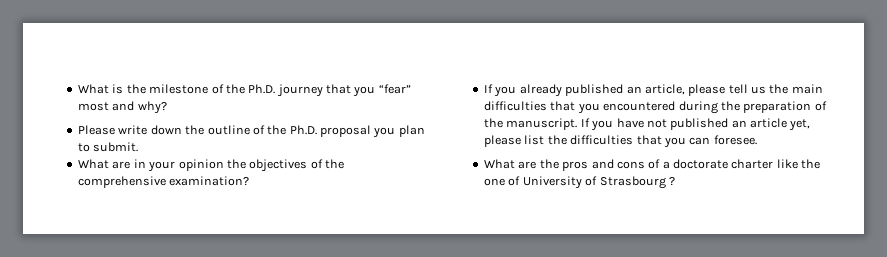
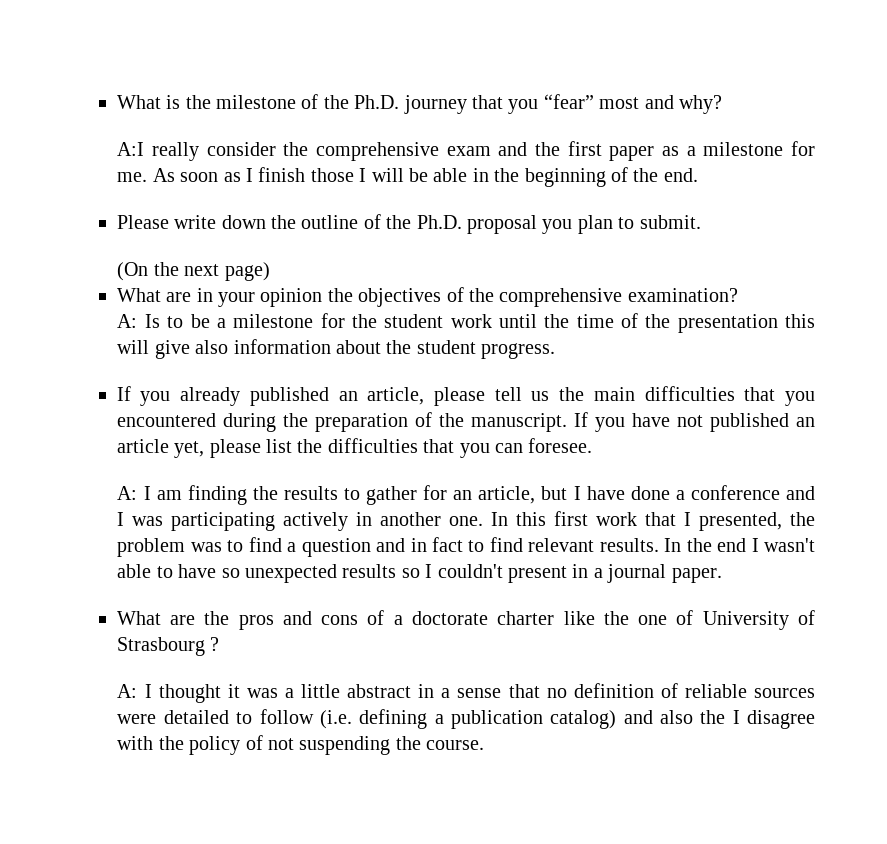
(167, 107) none -> [117,141,815,161] [117,167,698,187] // A:I really consider the comprehensive exam and the first paper as a milestone for me. As soon as I finish those I will be able in the beginning of the end.
(139, 147) none -> [117,262,270,281] // (On the next page)
(250, 181) none -> [117,313,816,333] [117,339,556,359] // A: Is to be a milestone for the student work until the time of the presentation this will give also information about the student progress.
(757, 140) none -> [117,485,815,505] [117,511,815,531] [117,537,816,557] [117,564,722,583] // A: I am finding the results to gather for an article, but I have done a conference and I was participating actively in another one. In this first work that I presented, the problem was to find a question and in fact to find relevant results. In the end I wasn't able to have so unexpected results so I couldn't present in a journal paper.
(675, 181) none -> [117,683,816,703] [117,709,815,729] [117,735,485,755] // A: I thought it was a little abstract in a sense that no definition of reliable sources were detailed to follow (i.e. defining a publication catalog) and also the I disagree with the policy of not suspending the course.

